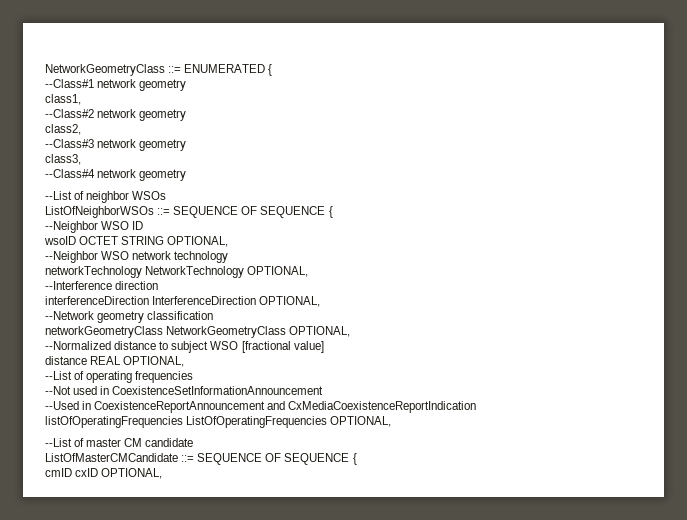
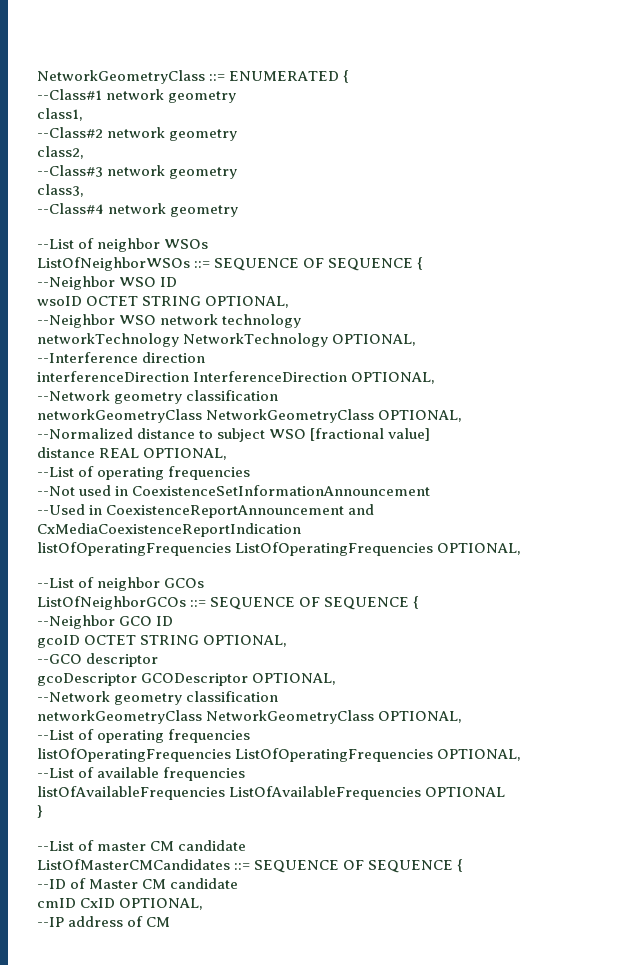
[86,438,194,447] [45,453,357,465] master CM candidate // ListOfMasterCMCandidate ::= SEQUENCE OF SEQUENCE { -> [97,577,205,591] [37,596,420,610] [37,615,174,629] [37,635,288,648] [37,653,159,667] [37,673,337,686] [37,691,279,705] [37,710,463,724] [37,729,251,743] [37,748,522,762] [37,767,246,781] [37,786,506,800] [37,805,43,818] [37,840,247,851] [37,859,464,873] [37,878,239,889] neighbor GCOs // ListOfNeighborGCOs ::= SEQUENCE OF SEQUENCE { // --Neighbor GCO ID // gcoID OCTET STRING OPTIONAL, // --GCO descriptor // gcoDescriptor GCODescriptor OPTIONAL, // --Network geometry classification // networkGeometryClass NetworkGeometryClass OPTIONAL, // --List of operating frequencies // listOfOperatingFrequencies ListOfOperatingFrequencies OPTIONAL, // --List of available frequencies // listOfAvailableFrequencies ListOfAvailableFrequencies OPTIONAL // } // --List of master CM candidate // ListOfMasterCMCandidates ::= SEQUENCE OF SEQUENCE { // --ID of Master CM candidate
[75,468,163,479] cxID OPTIONAL, -> [80,898,204,910] [37,916,171,927] CxID OPTIONAL, // --IP address of CM

